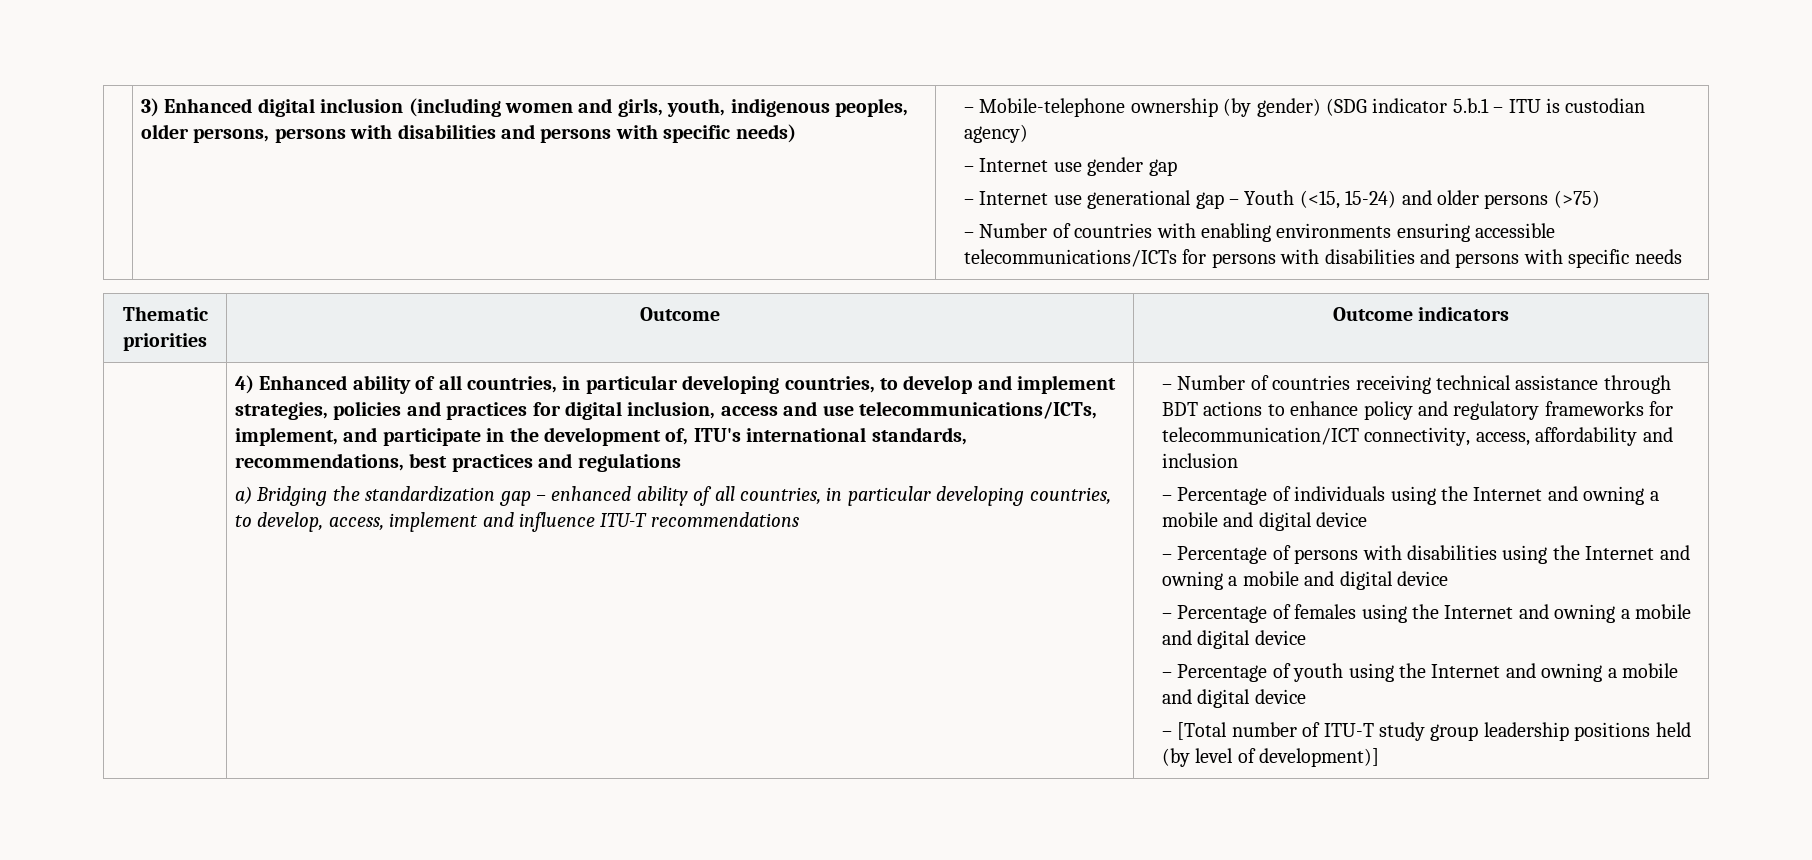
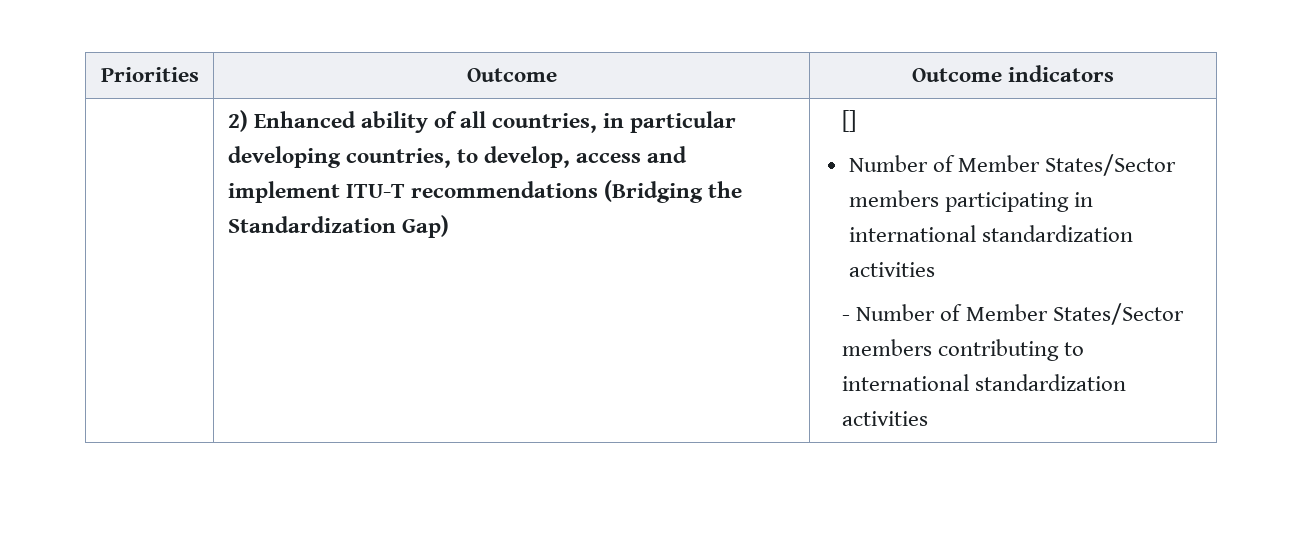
[141,98,909,117] [141,124,796,143] [964,98,1646,117] [964,124,1029,143] [964,157,1177,176] [964,190,1600,209] [964,223,1556,242] [964,249,1682,268] [122,306,208,321] [123,333,207,351] | 3) Enhanced digital inclusion (including women and girls, youth, indigenous peoples, older persons, persons with disabilities and persons with specific needs) | – Mobile-telephone ownership (by gender) (SDG indicator 5.b.1 – ITU is custodian agency) // – Internet use gender gap // – Internet use generational gap – Youth (<15, 15-24) and older persons (>75) // – Number of countries with enabling environments ensuring accessible telecommunications/ICTs for persons with disabilities and persons with specific needs // Thematic priorities -> [100,67,199,82] Priorities
[235,375,255,394] 4) -> [227,110,248,132] 2)
[903,375,1117,394] [235,401,1098,420] [235,427,967,446] [235,453,681,472] [235,486,1111,506] [235,512,799,532] [1162,375,1671,394] [1162,401,1674,420] [1162,427,1673,446] [1162,453,1239,468] [1162,486,1659,505] [1162,512,1368,531] [1162,545,1690,564] [1162,571,1449,590] [1162,604,1692,623] [1162,630,1306,649] [1162,663,1679,682] [1162,689,1306,708] [1162,722,1691,741] [1162,748,1380,767] develop and implement strategies, policies and practices for digital inclusion, access and use telecommunications/ICTs, implement, and participate in the development of, ITU's international standards, recommendations, best practices and regulations // a) Bridging the standardization gap – enhanced ability of all countries, in particular developing countries, to develop, access, implement and influence ITU-T recommendations | – Number of countries receiving technical assistance through BDT actions to enhance policy and regulatory frameworks for telecommunication/ICT connectivity, access, affordability and inclusion // – Percentage of individuals using the Internet and owning a mobile and digital device // – Percentage of persons with disabilities using the Internet and owning a mobile and digital device // – Percentage of females using the Internet and owning a mobile and digital device // – Percentage of youth using the Internet and owning a mobile and digital device // – [Total number of ITU-T study group leadership positions held (by level of development)] -> [484,146,688,168] [227,180,743,203] [227,215,449,238] [842,110,857,132] [848,154,1176,176] [848,190,1093,212] [848,225,1133,242] [848,262,935,277] [842,303,1184,325] [842,339,1085,361] [842,374,1127,391] [842,411,929,426] develop, access and implement ITU-T recommendations (Bridging the Standardization Gap) | [] // Number of Member States/Sector members participating in international standardization activities // - Number of Member States/Sector members contributing to international standardization activities

